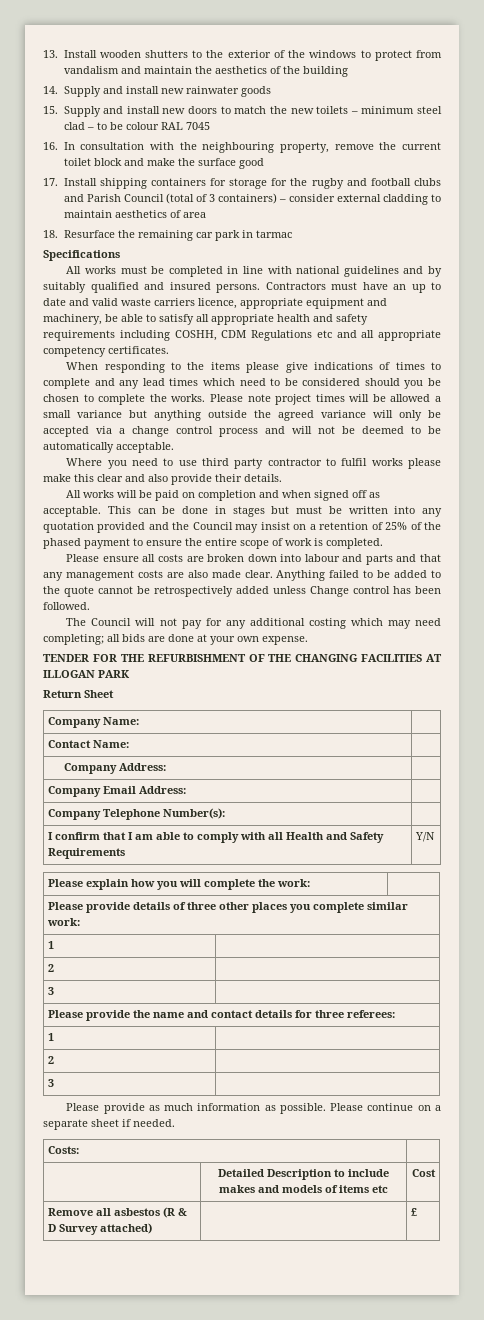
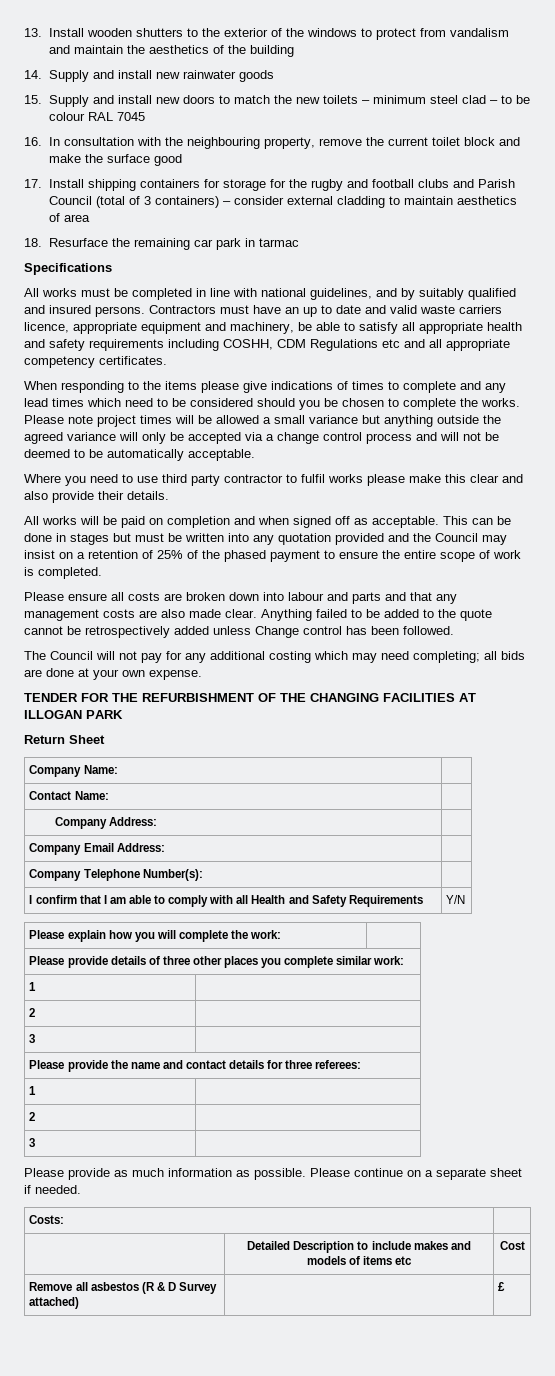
[343,266,399,277] guidelines -> [310,288,372,300] guidelines,

